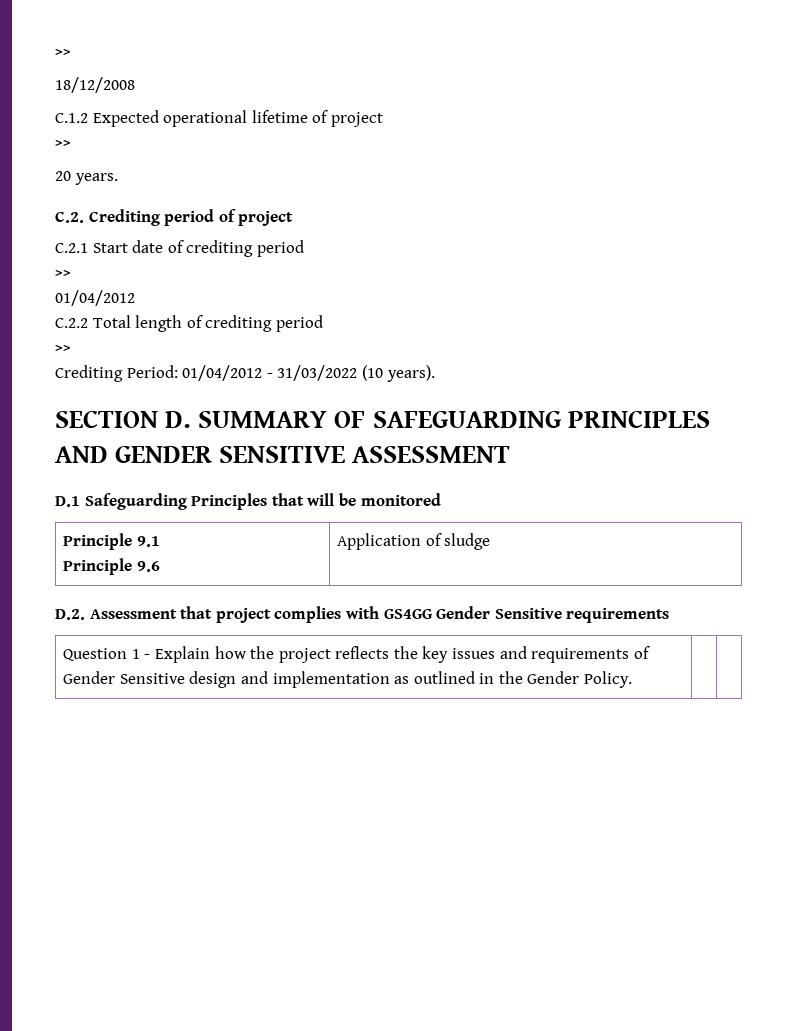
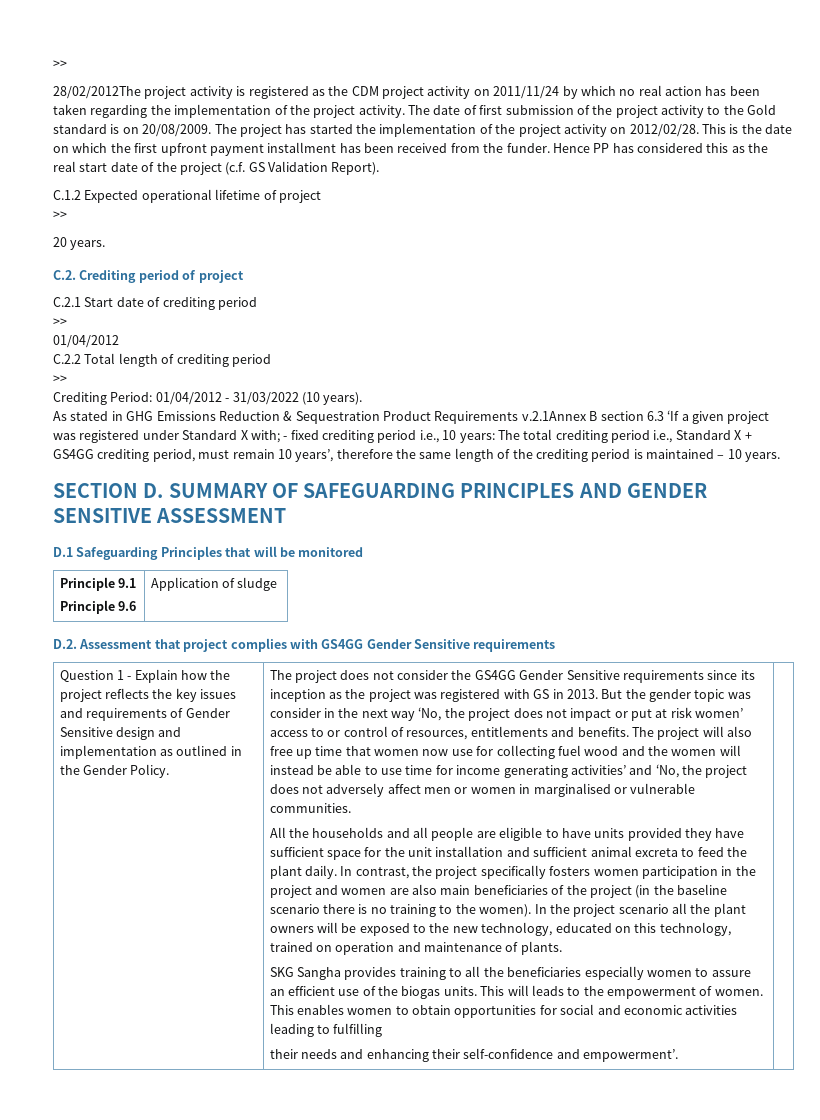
[55,49,71,57] [55,77,135,93] >> // 18/12/2008 -> [53,60,67,68] [53,85,760,99] [53,104,777,118] [53,123,793,137] [53,142,769,156] [53,161,380,175] >> // 28/02/2012The project activity is registered as the CDM project activity on 2011/11/24 by which no real action has been taken regarding the implementation of the project activity. The date of first submission of the project activity to the Gold standard is on 20/08/2009. The project has started the implementation of the project activity on 2012/02/28. This is the date on which the first upfront payment installment has been received from the funder. Hence PP has considered this as the real start date of the project (c.f. GS Validation Report).
(435, 373) none -> [53,410,770,424] [53,429,752,443] [53,448,781,462] // As stated in GHG Emissions Reduction & Sequestration Product Requirements v.2.1Annex B section 6.3 ‘If a given project was registered under Standard X with; - fixed crediting period i.e., 10 years: The total crediting period i.e., Standard X + GS4GG crediting period, must remain 10 years’, therefore the same length of the crediting period is maintained – 10 years.
(633, 679) none -> [269,670,755,683] [269,689,751,702] [269,707,744,721] [269,726,753,740] [269,745,741,759] [269,764,748,778] [269,783,696,797] [269,803,351,813] [269,827,745,841] [269,846,748,860] [269,865,756,879] [269,884,728,898] [269,903,746,917] [269,922,731,936] [269,941,562,955] [269,966,751,980] [269,985,763,999] [269,1004,738,1018] [269,1023,383,1037] [269,1048,679,1062] The project does not consider the GS4GG Gender Sensitive requirements since its inception as the project was registered with GS in 2013. But the gender topic was consider in the next way ‘No, the project does not impact or put at risk women’ access to or control of resources, entitlements and benefits. The project will also free up time that women now use for collecting fuel wood and the women will instead be able to use time for income generating activities’ and ‘No, the project does not adversely affect men or women in marginalised or vulnerable communities. // All the households and all people are eligible to have units provided they have sufficient space for the unit installation and sufficient animal excreta to feed the plant daily. In contrast, the project specifically fosters women participation in the project and women are also main beneficiaries of the project (in the baseline scenario there is no training to the women). In the project scenario all the plant owners will be exposed to the new technology, educated on this technology, trained on operation and maintenance of plants. // SKG Sangha provides training to all the beneficiaries especially women to assure an efficient use of the biogas units. This will leads to the empowerment of women. This enables women to obtain opportunities for social and economic activities leading to fulfilling // their needs and enhancing their self-confidence and empowerment’.

